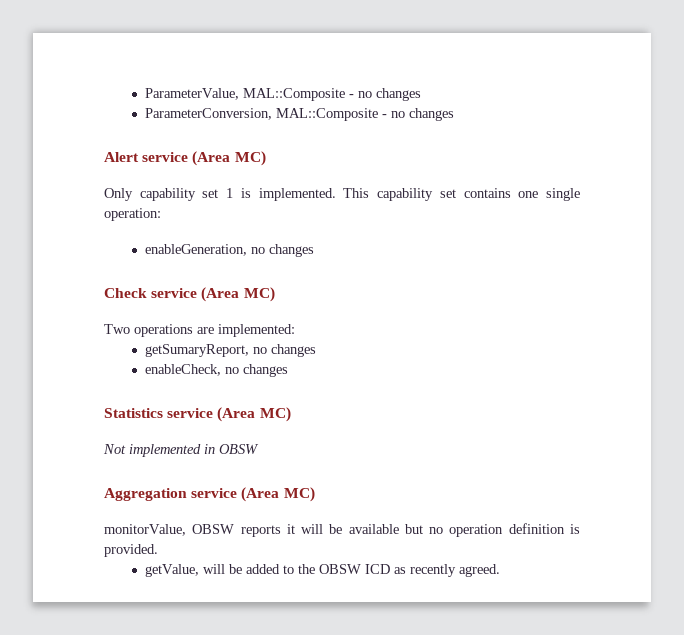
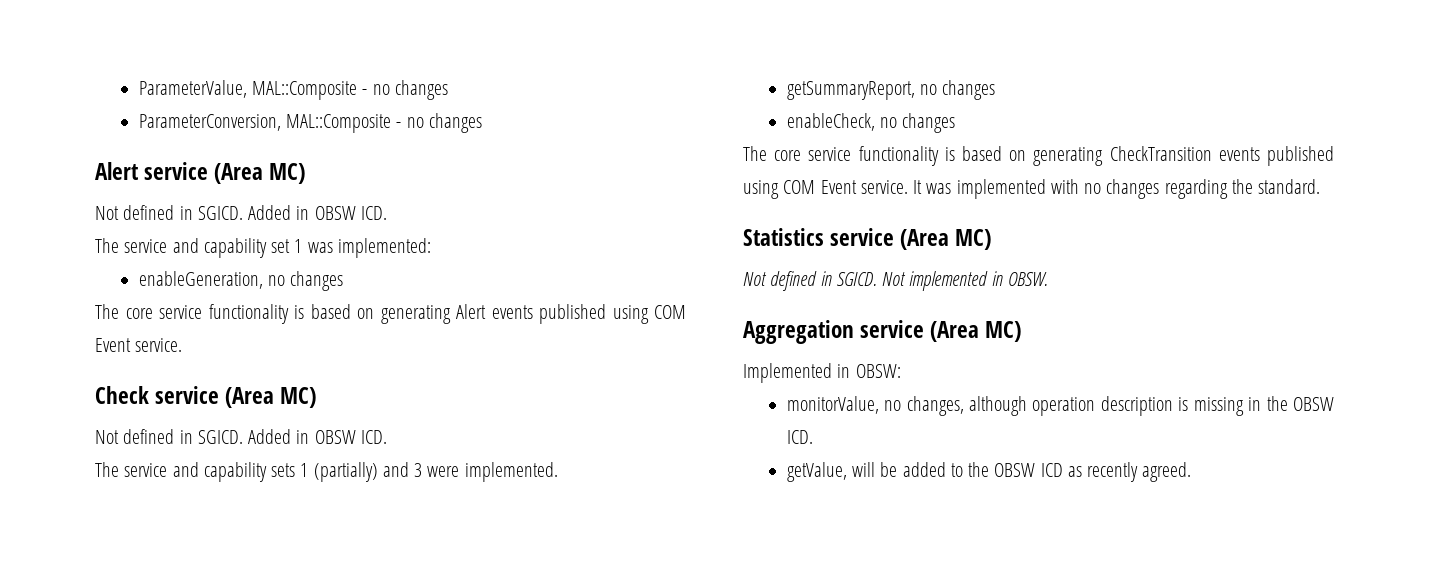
[104,188,580,201] [104,208,161,221] [144,244,314,257] [104,287,275,302] [104,324,295,337] [144,344,249,357] Only capability set 1 is implemented. This capability set contains one single operation: // enableGeneration, no changes // Check service (Area MC) // Two operations are implemented: // getSumaryReport, -> [95,205,387,220] [95,238,431,258] [138,271,344,291] [95,304,686,324] [95,338,183,352] [95,386,317,408] [95,429,387,444] [95,462,558,482] [786,81,915,100] Not defined in SGICD. Added in OBSW ICD. // The service and capability set 1 was implemented: // enableGeneration, no changes // The core service functionality is based on generating Alert events published using COM Event service. // Check service (Area MC) // Not defined in SGICD. Added in OBSW ICD. // The service and capability sets 1 (partially) and 3 were implemented. // getSummaryReport,
(288, 370) none -> [743,146,1334,166] [743,179,1321,199] // The core service functionality is based on generating CheckTransition events published using COM Event service. It was implemented with no changes regarding the standard.
(126, 449) none -> [770,271,907,291] defined in SGICD. Not
[219,444,259,454] OBSW -> [1007,272,1048,286] OBSW.
[104,523,580,537] [104,544,158,557] monitorValue, OBSW reports it will be available but no operation definition is provided. -> [743,363,901,383] [786,396,1334,416] [786,430,813,444] Implemented in OBSW: // monitorValue, no changes, although operation description is missing in the OBSW ICD.

